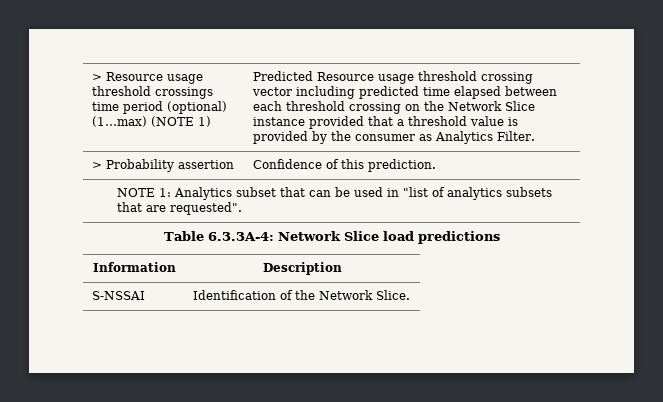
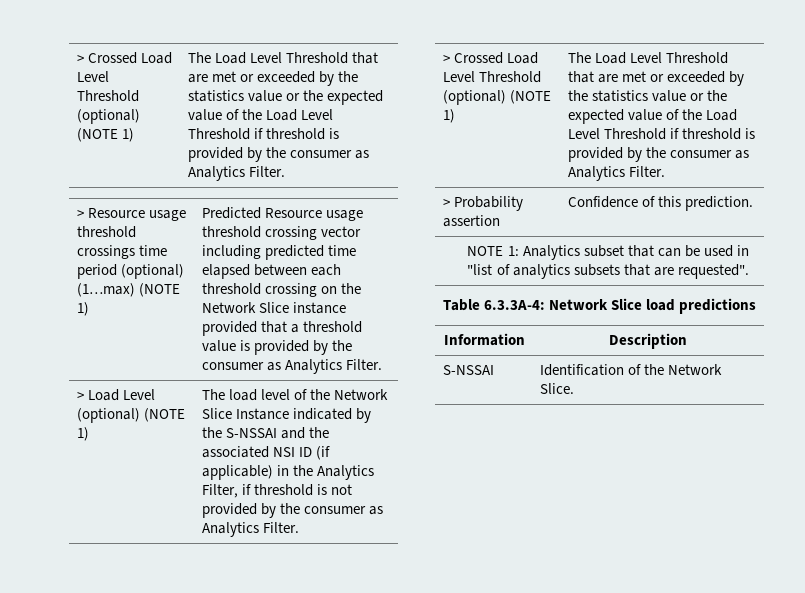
[91,74,102,81] > -> [76,52,172,64] [76,71,109,82] [76,90,139,102] [76,109,140,124] [76,128,134,142] [187,52,378,64] [187,71,359,86] [187,90,383,105] [187,109,333,121] [187,128,339,140] [187,147,369,162] [187,166,285,181] [76,210,84,218] > Crossed Load Level Threshold (optional) (NOTE 1) | The Load Level Threshold that are met or exceeded by the statistics value or the expected value of the Load Level Threshold if threshold is provided by the consumer as Analytics Filter. // >
(535, 136) none -> [76,389,155,401] [76,408,185,423] [76,427,89,441] [201,389,389,401] [201,408,371,423] [201,427,329,439] [201,446,330,460] [201,465,374,480] [201,484,352,498] [201,503,383,518] [201,522,299,537] [442,52,538,64] [442,71,541,83] [442,90,551,105] [442,109,455,123] [567,52,728,64] [567,71,745,86] [567,90,727,102] [567,109,737,124] [567,128,755,140] [567,147,749,162] [567,166,665,181] // > Load Level (optional) (NOTE 1) | The load level of the Network Slice Instance indicated by the S-NSSAI and the associated NSI ID (if applicable) in the Analytics Filter, if threshold is not provided by the consumer as Analytics Filter. // > Crossed Load Level Threshold (optional) (NOTE 1) | The Load Level Threshold that are met or exceeded by the statistics value or the expected value of the Load Level Threshold if threshold is provided by the consumer as Analytics Filter.

